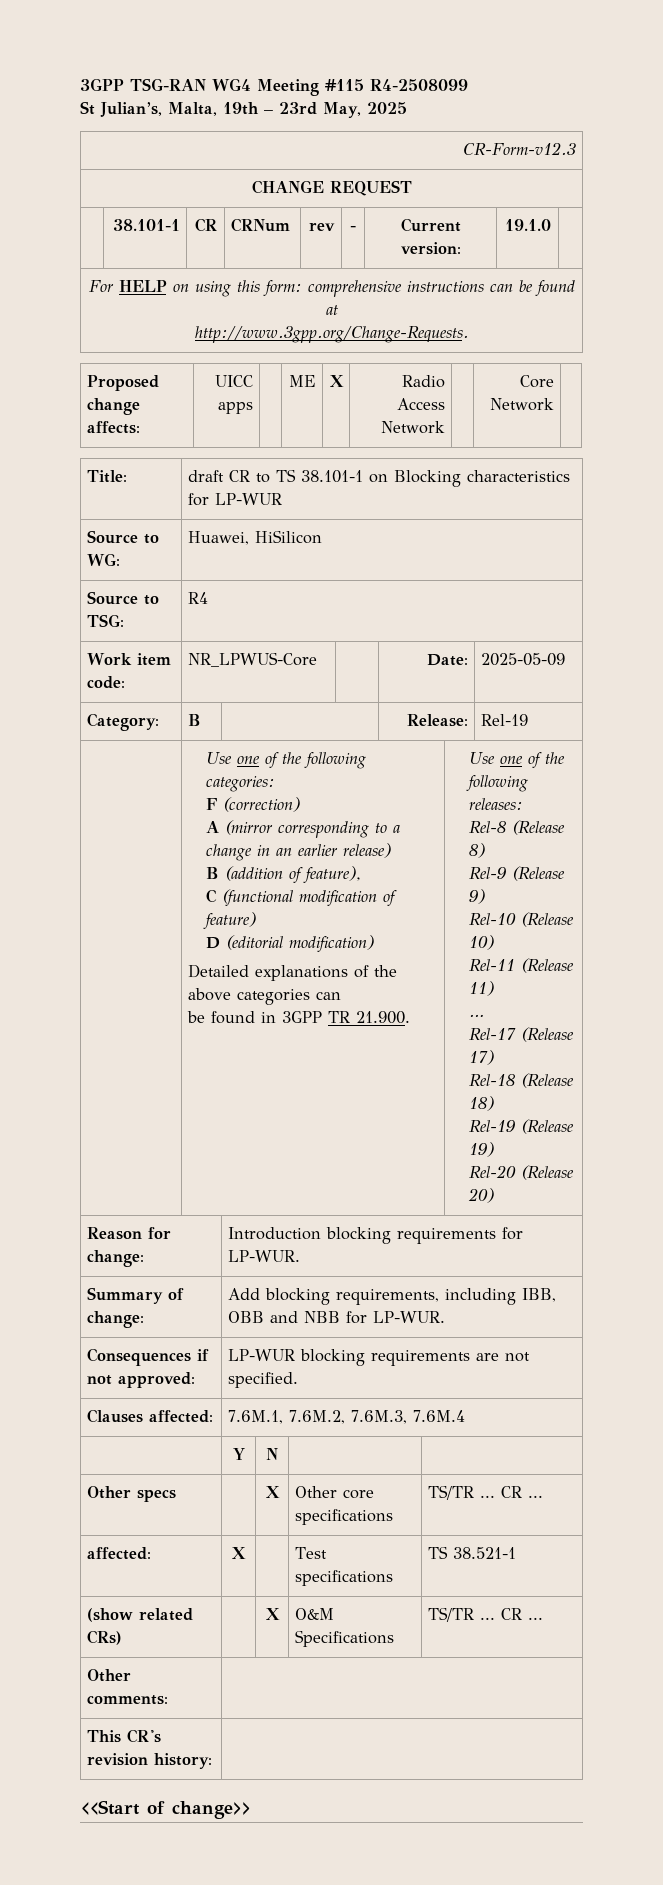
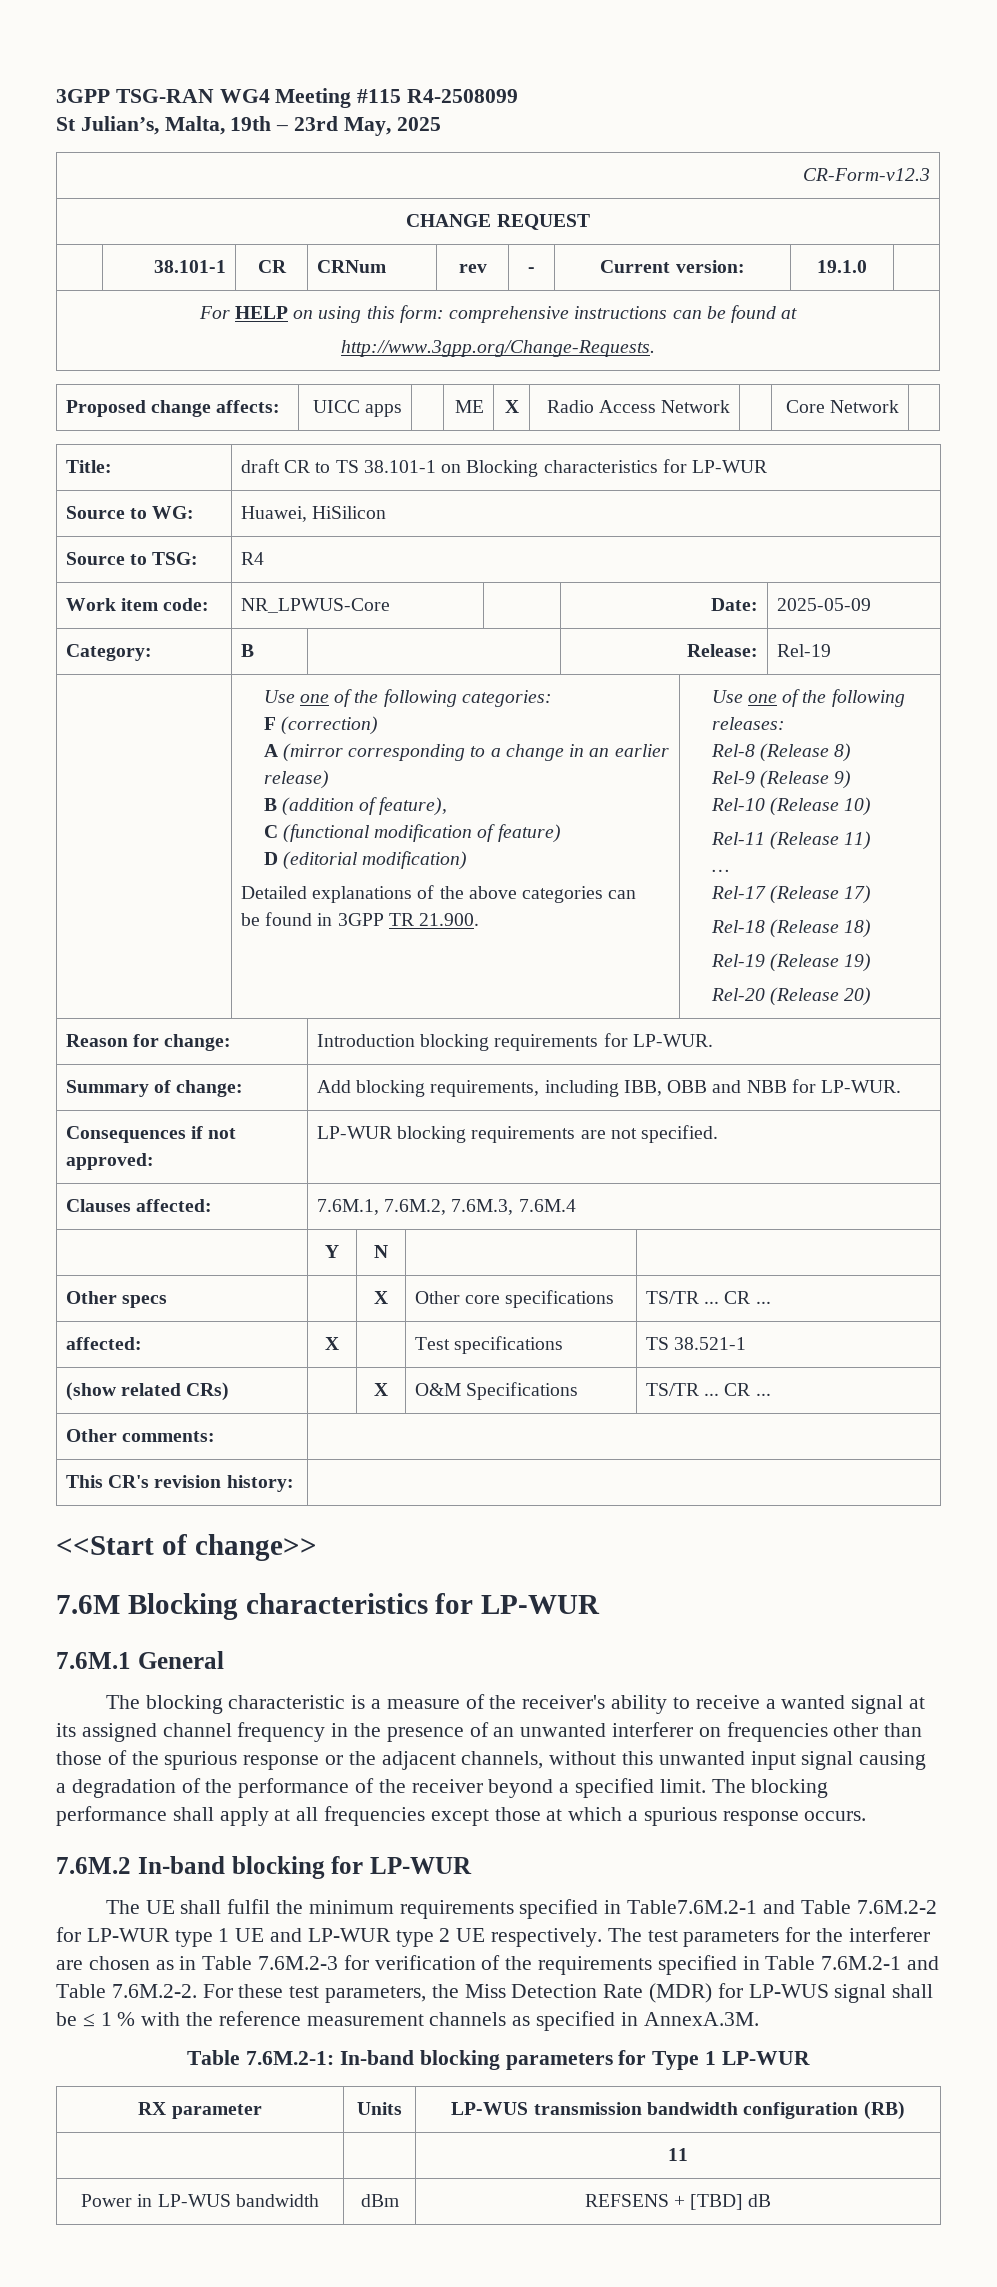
(251, 1810) none -> [56,1593,601,1620] [56,1651,224,1669] [105,1694,925,1714] [56,1722,923,1742] [56,1750,927,1770] [56,1778,829,1798] [56,1806,867,1826] [56,1856,472,1879] [105,1899,937,1919] [56,1927,930,1947] [56,1955,940,1975] [56,1983,934,2003] [56,2011,759,2031] [187,2050,810,2070] [138,2102,262,2119] [357,2102,402,2115] [451,2101,905,2120] [668,2148,688,2161] [81,2194,319,2207] [360,2194,399,2207] [584,2194,772,2210] // 7.6M Blocking characteristics for LP-WUR // 7.6M.1 General // The blocking characteristic is a measure of the receiver's ability to receive a wanted signal at its assigned channel frequency in the presence of an unwanted interferer on frequencies other than those of the spurious response or the adjacent channels, without this unwanted input signal causing a degradation of the performance of the receiver beyond a specified limit. The blocking performance shall apply at all frequencies except those at which a spurious response occurs. // 7.6M.2 In-band blocking for LP-WUR // The UE shall fulfil the minimum requirements specified in Table7.6M.2-1 and Table 7.6M.2-2 for LP-WUR type 1 UE and LP-WUR type 2 UE respectively. The test parameters for the interferer are chosen as in Table 7.6M.2-3 for verification of the requirements specified in Table 7.6M.2-1 and Table 7.6M.2-2. For these test parameters, the Miss Detection Rate (MDR) for LP-WUS signal shall be ≤ 1 % with the reference measurement channels as specified in AnnexA.3M. // Table 7.6M.2-1: In-band blocking parameters for Type 1 LP-WUR // RX parameter | Units | LP-WUS transmission bandwidth configuration (RB) // | | 11 // Power in LP-WUS bandwidth | dBm | REFSENS + [TBD] dB

